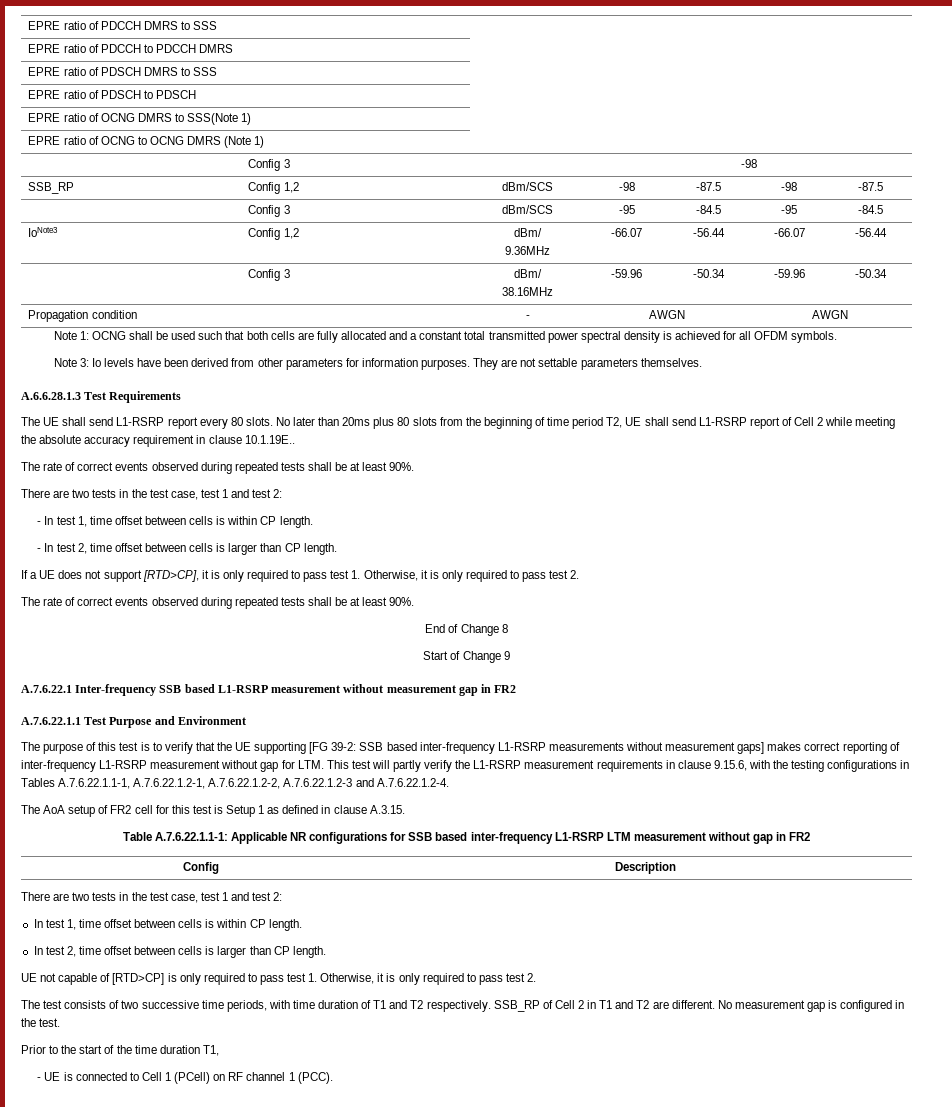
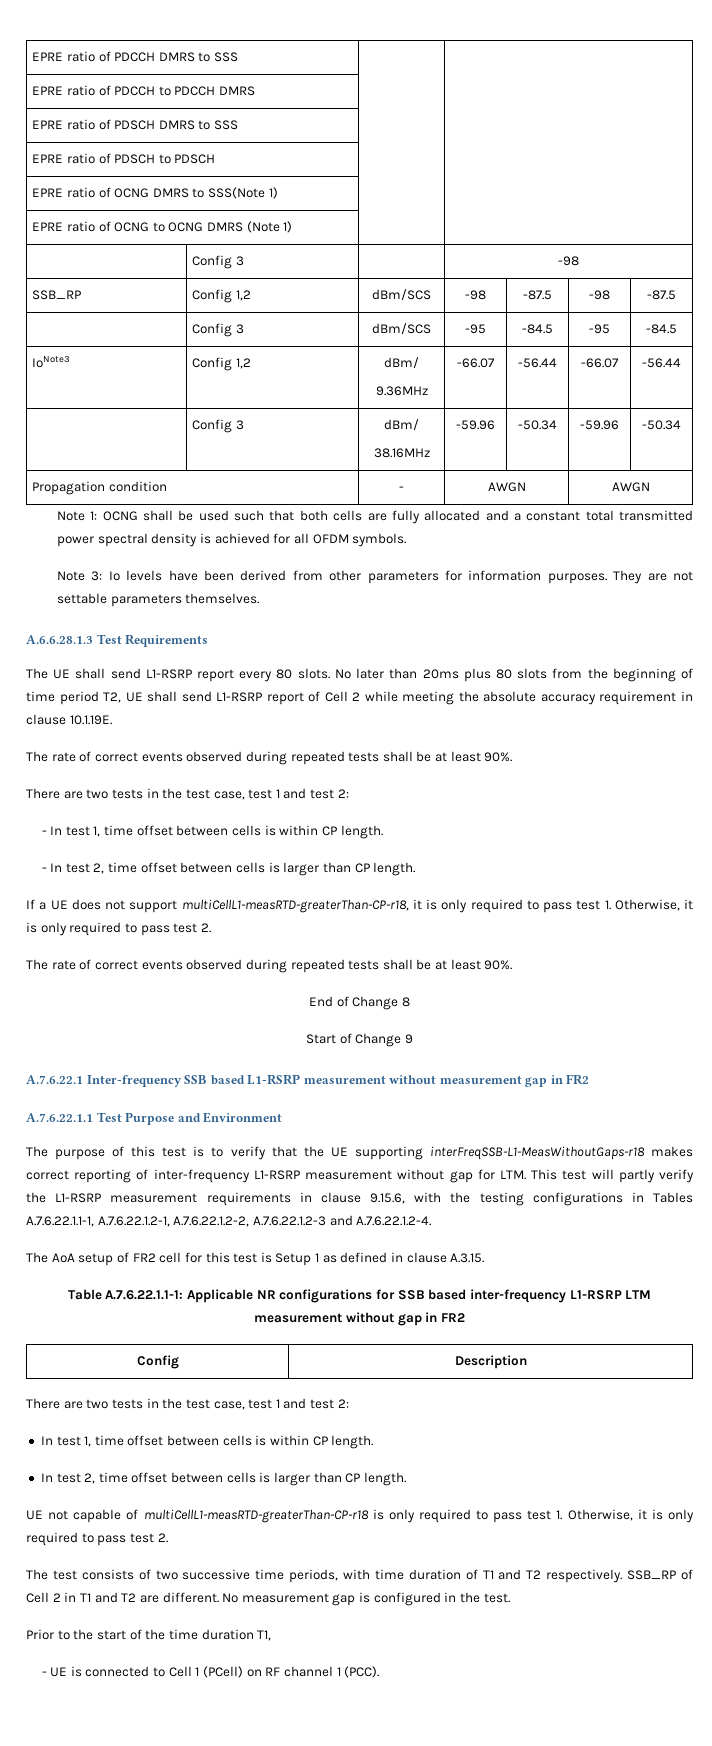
[244,435,295,444] 10.1.19E.. -> [69,715,112,725] 10.1.19E.
[142,570,199,582] [RTD>CP], -> [181,899,409,913] multiCellL1-measRTD-greaterThan-CP-r18,
[309,742,765,754] [FG 39-2: SSB based inter-frequency L1-RSRP measurements without measurement gaps] -> [429,1146,645,1160] interFreqSSB-L1-MeasWithoutGaps-r18
[112,973,165,985] [RTD>CP] -> [143,1509,369,1523] multiCellL1-measRTD-greaterThan-CP-r18

